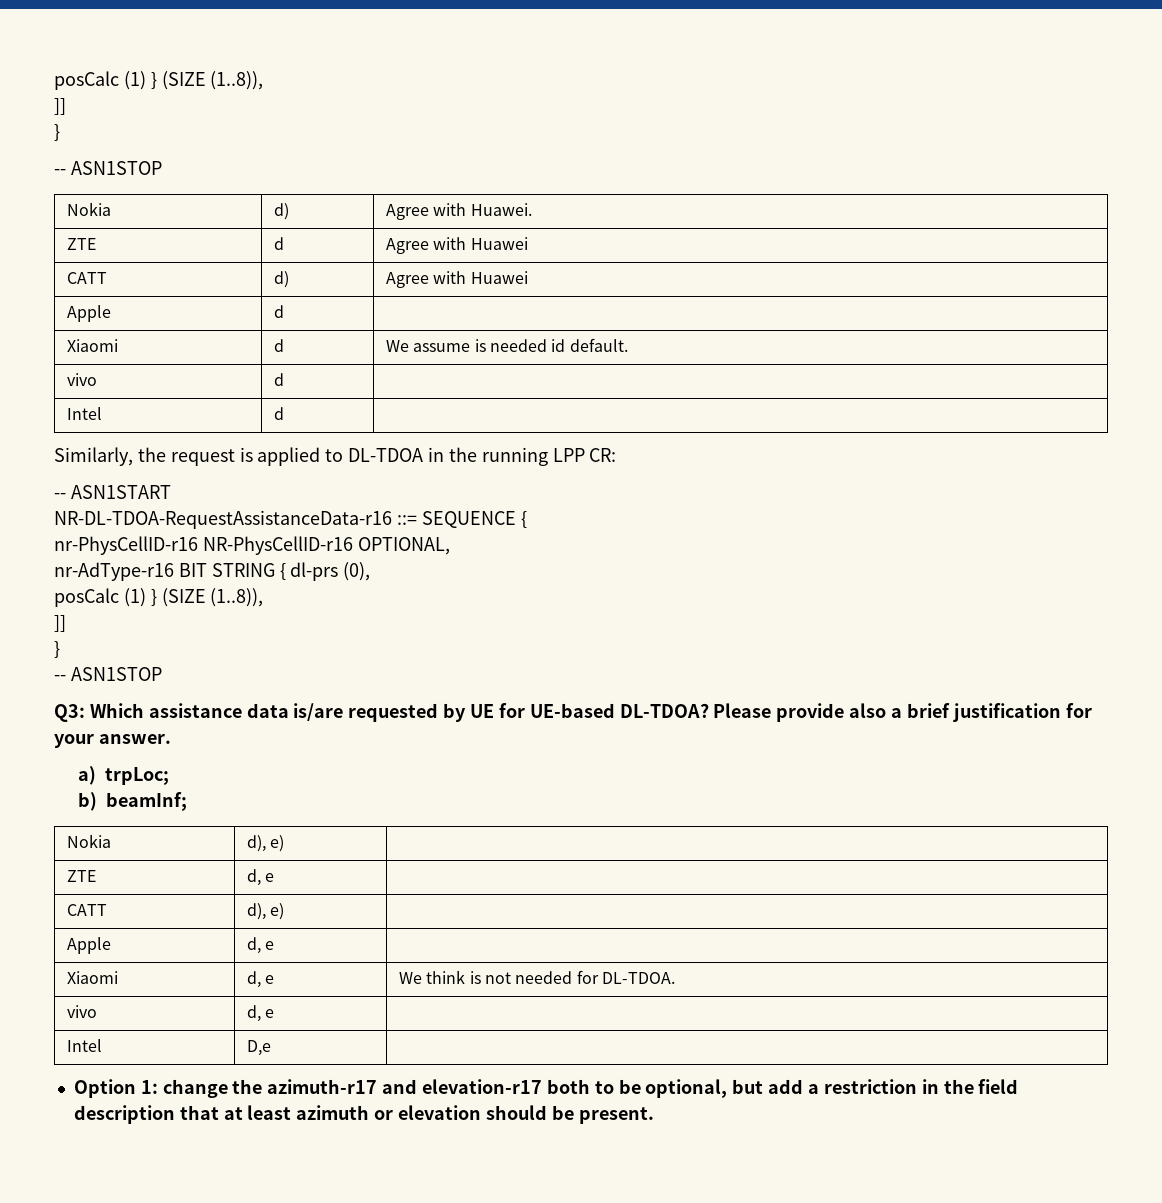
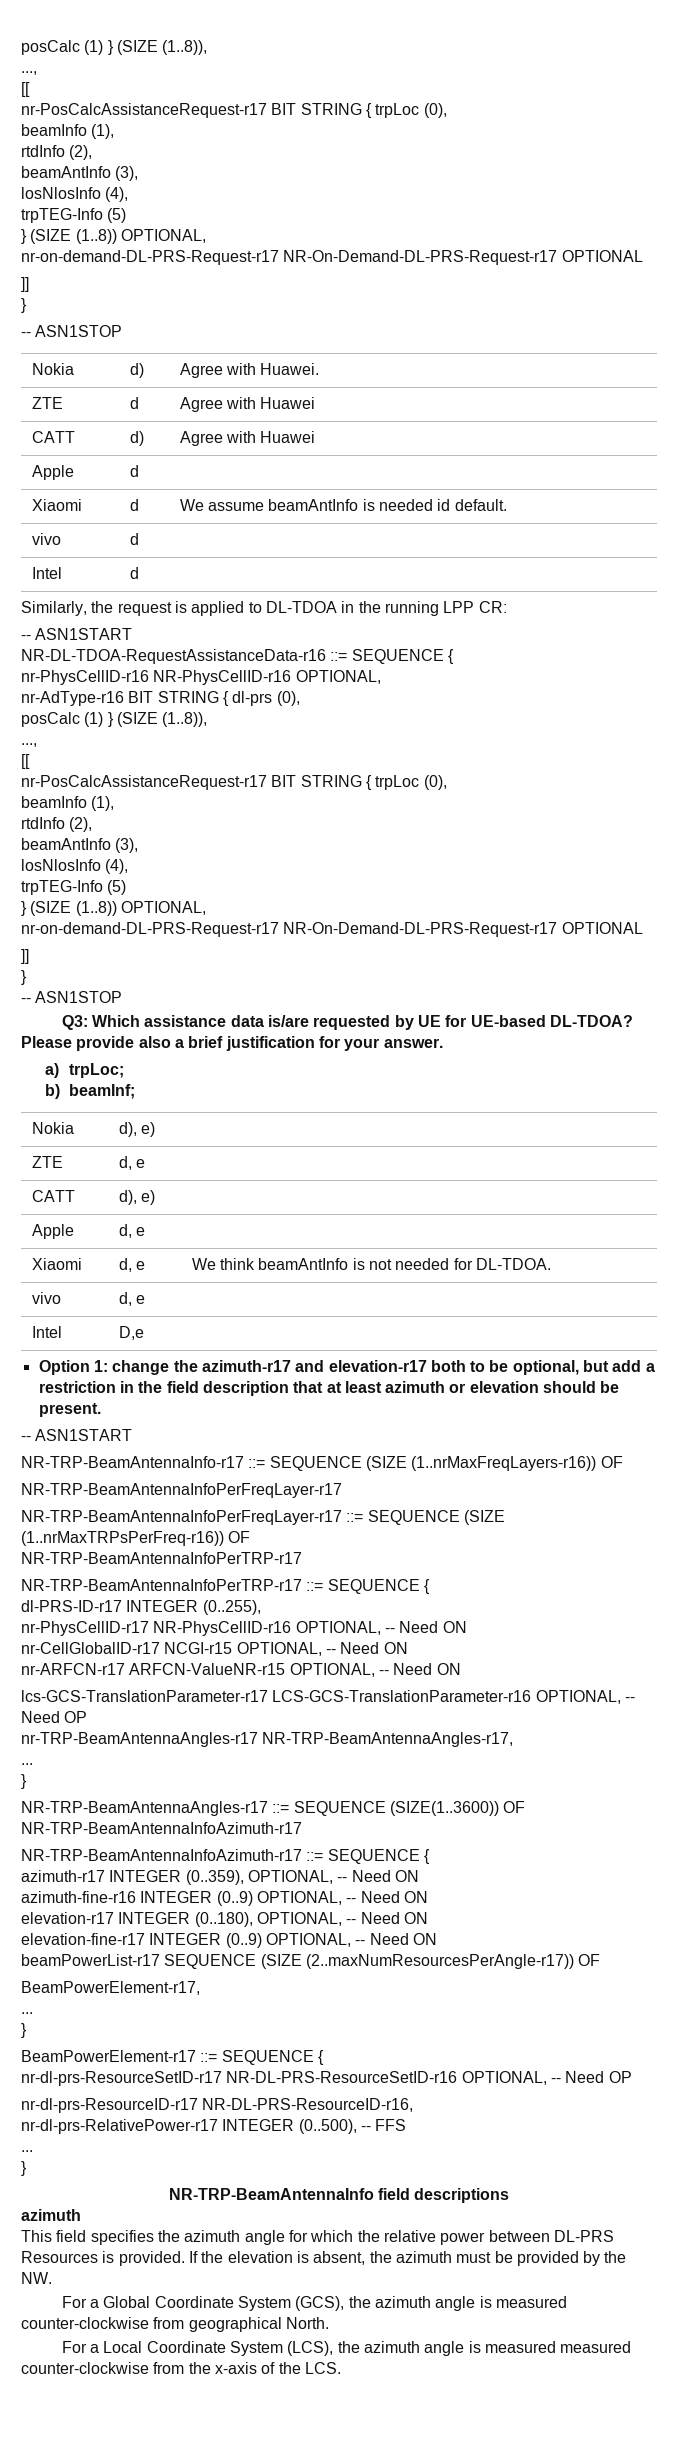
[54,71,264,90] posCalc (1) } (SIZE (1..8)), -> [21,40,208,55] [21,71,37,75] [21,82,30,97] [21,103,447,118] [21,124,115,139] [21,145,93,160] [21,166,139,181] [21,187,129,202] [21,208,127,223] [21,229,206,244] [21,250,643,265] posCalc (1) } (SIZE (1..8)), // ..., // [[ // nr-PosCalcAssistanceRequest-r17 BIT STRING { trpLoc (0), // beamInfo (1), // rtdInfo (2), // beamAntInfo (3), // losNlosInfo (4), // trpTEG-Info (5) // } (SIZE (1..8)) OPTIONAL, // nr-on-demand-DL-PRS-Request-r17 NR-On-Demand-DL-PRS-Request-r17 OPTIONAL
(471, 347) none -> [268,499,359,511] beamAntInfo
(264, 597) none -> [21,743,37,747] [21,754,30,769] [21,775,447,790] [21,796,115,811] [21,817,93,832] [21,838,139,853] [21,859,129,874] [21,880,127,895] [21,901,206,916] [21,922,643,937] // ..., // [[ // nr-PosCalcAssistanceRequest-r17 BIT STRING { trpLoc (0), // beamInfo (1), // rtdInfo (2), // beamAntInfo (3), // losNlosInfo (4), // trpTEG-Info (5) // } (SIZE (1..8)) OPTIONAL, // nr-on-demand-DL-PRS-Request-r17 NR-On-Demand-DL-PRS-Request-r17 OPTIONAL
(466, 977) none -> [258,1258,349,1270] beamAntInfo
(654, 1115) none -> [21,1429,133,1441] [21,1456,623,1471] [21,1483,342,1498] [21,1510,505,1525] [21,1531,251,1546] [21,1552,302,1564] [21,1579,430,1594] [21,1600,261,1615] [21,1621,467,1636] [21,1642,408,1656] [21,1663,461,1677] [21,1690,635,1704] [21,1711,88,1723] [21,1732,514,1747] [21,1763,33,1765] [21,1774,27,1789] [21,1801,526,1816] [21,1822,302,1834] [21,1849,430,1864] [21,1870,419,1885] [21,1891,428,1906] [21,1912,428,1927] [21,1933,437,1948] [21,1954,601,1969] [21,1981,200,1995] [21,2012,33,2014] [21,2023,27,2038] [21,2050,324,2065] [21,2071,632,2086] [21,2098,414,2113] [21,2119,407,2134] [21,2150,33,2152] [21,2161,27,2176] [168,2188,510,2203] [21,2209,81,2221] [21,2230,614,2245] [21,2251,627,2266] [21,2272,52,2284] [61,2296,567,2311] [21,2317,329,2332] [61,2341,632,2356] [21,2362,341,2374] // -- ASN1START // NR-TRP-BeamAntennaInfo-r17 ::= SEQUENCE (SIZE (1..nrMaxFreqLayers-r16)) OF // NR-TRP-BeamAntennaInfoPerFreqLayer-r17 // NR-TRP-BeamAntennaInfoPerFreqLayer-r17 ::= SEQUENCE (SIZE (1..nrMaxTRPsPerFreq-r16)) OF // NR-TRP-BeamAntennaInfoPerTRP-r17 // NR-TRP-BeamAntennaInfoPerTRP-r17 ::= SEQUENCE { // dl-PRS-ID-r17 INTEGER (0..255), // nr-PhysCellID-r17 NR-PhysCellID-r16 OPTIONAL, -- Need ON // nr-CellGlobalID-r17 NCGI-r15 OPTIONAL, -- Need ON // nr-ARFCN-r17 ARFCN-ValueNR-r15 OPTIONAL, -- Need ON // lcs-GCS-TranslationParameter-r17 LCS-GCS-TranslationParameter-r16 OPTIONAL, -- Need OP // nr-TRP-BeamAntennaAngles-r17 NR-TRP-BeamAntennaAngles-r17, // ... // } // NR-TRP-BeamAntennaAngles-r17 ::= SEQUENCE (SIZE(1..3600)) OF NR-TRP-BeamAntennaInfoAzimuth-r17 // NR-TRP-BeamAntennaInfoAzimuth-r17 ::= SEQUENCE { // azimuth-r17 INTEGER (0..359), OPTIONAL, -- Need ON // azimuth-fine-r16 INTEGER (0..9) OPTIONAL, -- Need ON // elevation-r17 INTEGER (0..180), OPTIONAL, -- Need ON // elevation-fine-r17 INTEGER (0..9) OPTIONAL, -- Need ON // beamPowerList-r17 SEQUENCE (SIZE (2..maxNumResourcesPerAngle-r17)) OF // BeamPowerElement-r17, // ... // } // BeamPowerElement-r17 ::= SEQUENCE { // nr-dl-prs-ResourceSetID-r17 NR-DL-PRS-ResourceSetID-r16 OPTIONAL, -- Need OP // nr-dl-prs-ResourceID-r17 NR-DL-PRS-ResourceID-r16, // nr-dl-prs-RelativePower-r17 INTEGER (0..500), -- FFS // ... // } // NR-TRP-BeamAntennaInfo field descriptions // azimuth // This field specifies the azimuth angle for which the relative power between DL-PRS Resources is provided. If the elevation is absent, the azimuth must be provided by the NW. // For a Global Coordinate System (GCS), the azimuth angle is measured counter-clockwise from geographical North. // For a Local Coordinate System (LCS), the azimuth angle is measured measured counter-clockwise from the x-axis of the LCS.

